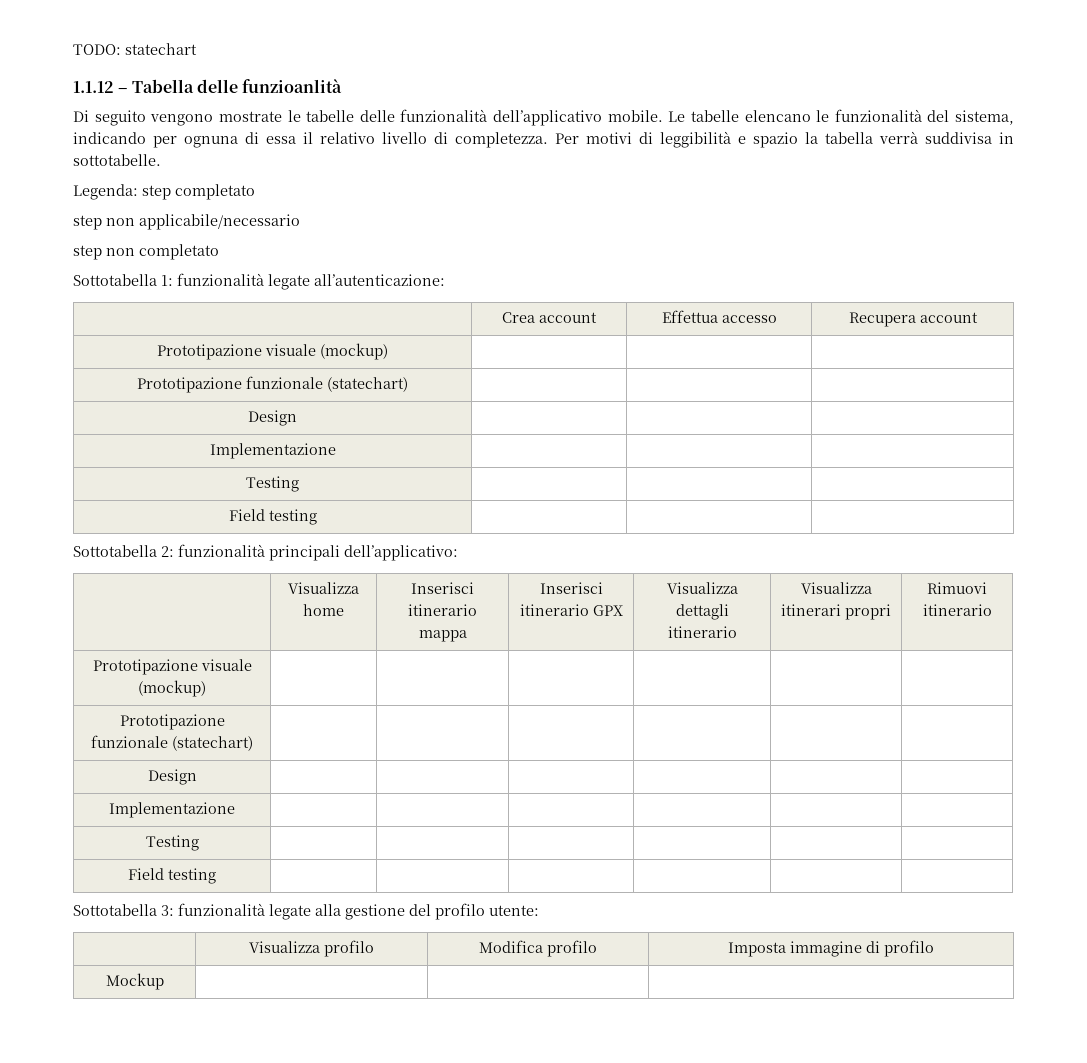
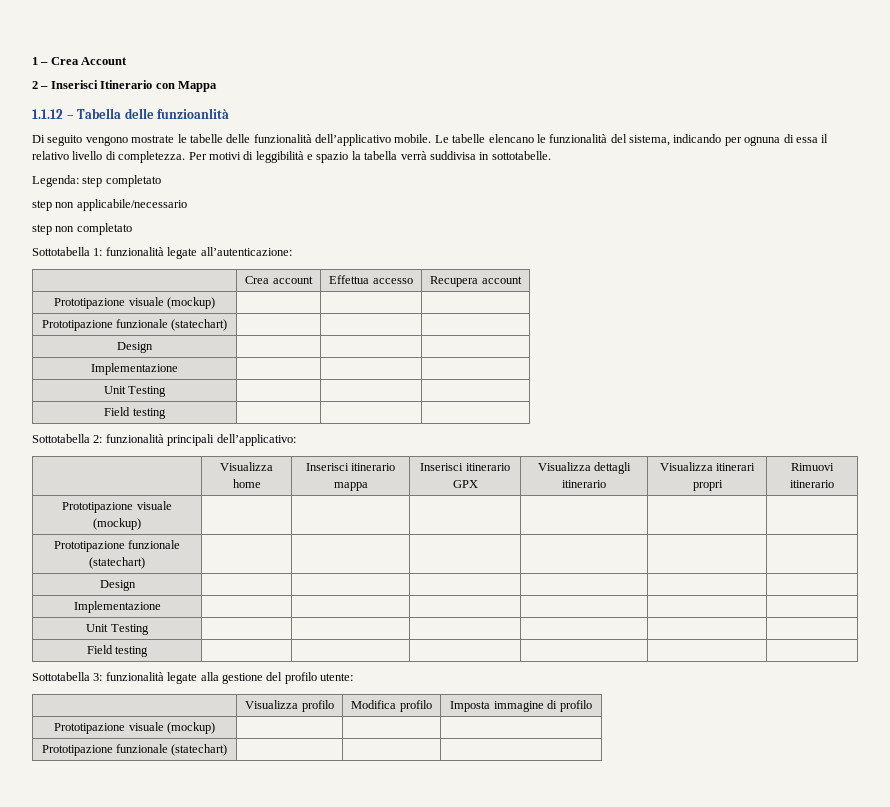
[73,43,197,55] TODO: statechart -> [32,57,128,65] [32,80,217,92] 1 – Crea Account // 2 – Inserisci Itinerario con Mappa
(336, 451) none -> [103,386,126,394] Unit
(235, 810) none -> [86,624,109,632] Unit
[105,973,164,990] Mockup -> [54,722,215,734] [41,744,228,756] Prototipazione visuale (mockup) | | | // Prototipazione funzionale (statechart)

